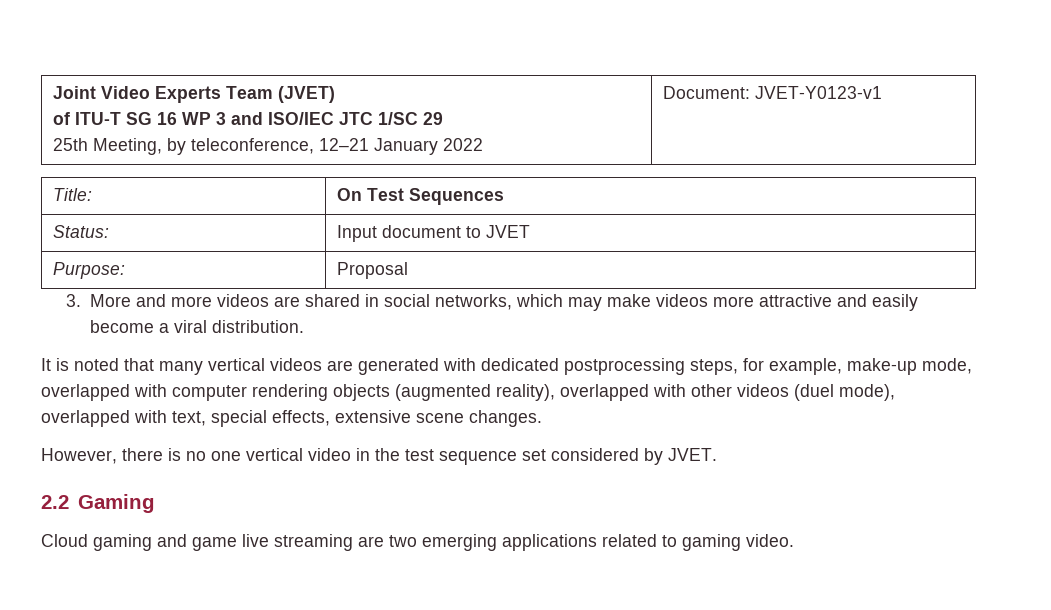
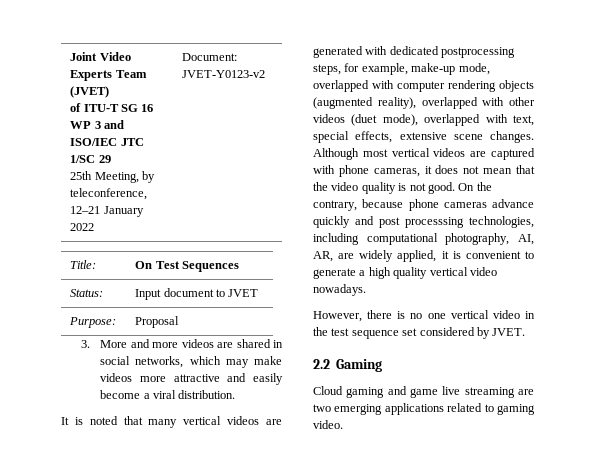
[754,86,882,99] JVET-Y0123-v1 -> [182,70,266,78] JVET-Y0123-v2
[794,384,834,401] (duel -> [351,114,378,126] (duet
(542, 418) none -> [313,148,535,160] [313,165,535,177] [313,182,492,194] [313,199,534,211] [313,216,534,228] [313,233,534,245] [313,250,534,262] [313,267,497,279] [313,284,366,296] Although most vertical videos are captured with phone cameras, it does not mean that the video quality is not good. On the contrary, because phone cameras advance quickly and post processsing technologies, including computational photography, AI, AR, are widely applied, it is convenient to generate a high quality vertical video nowadays.

